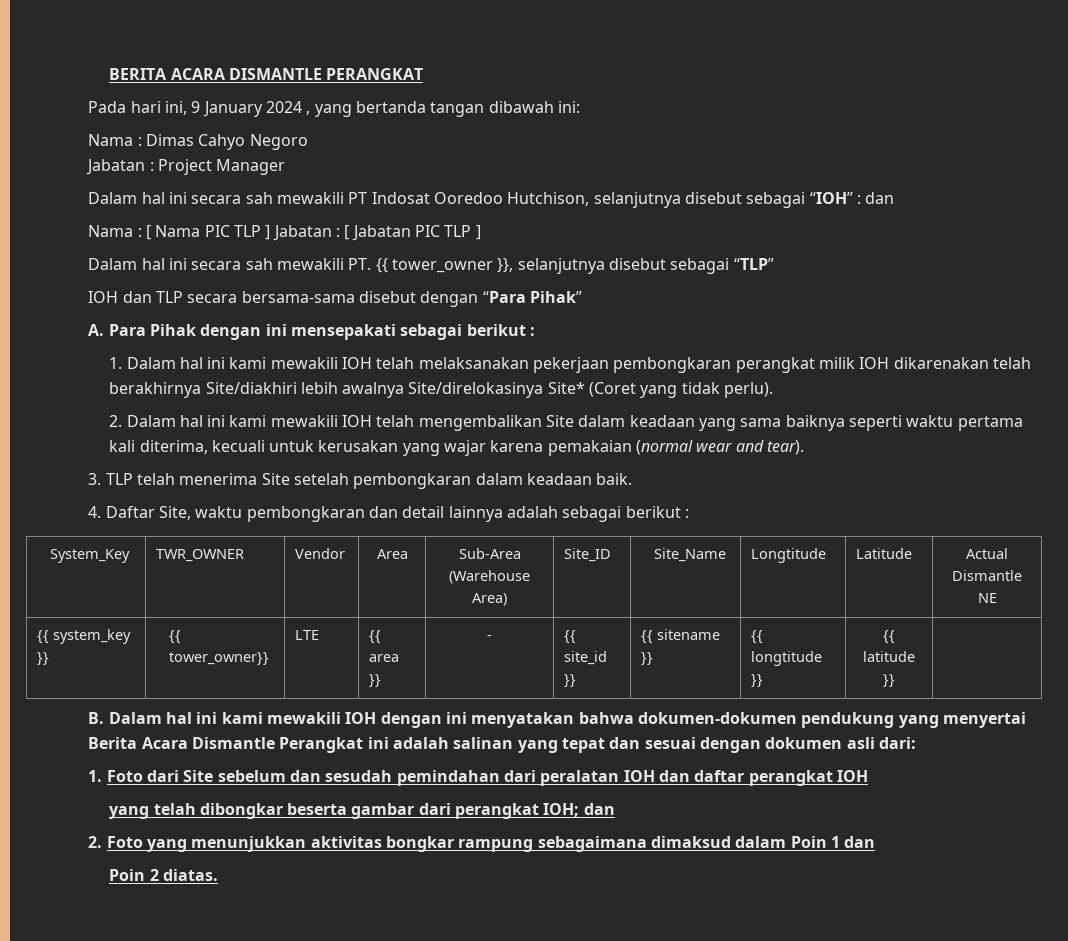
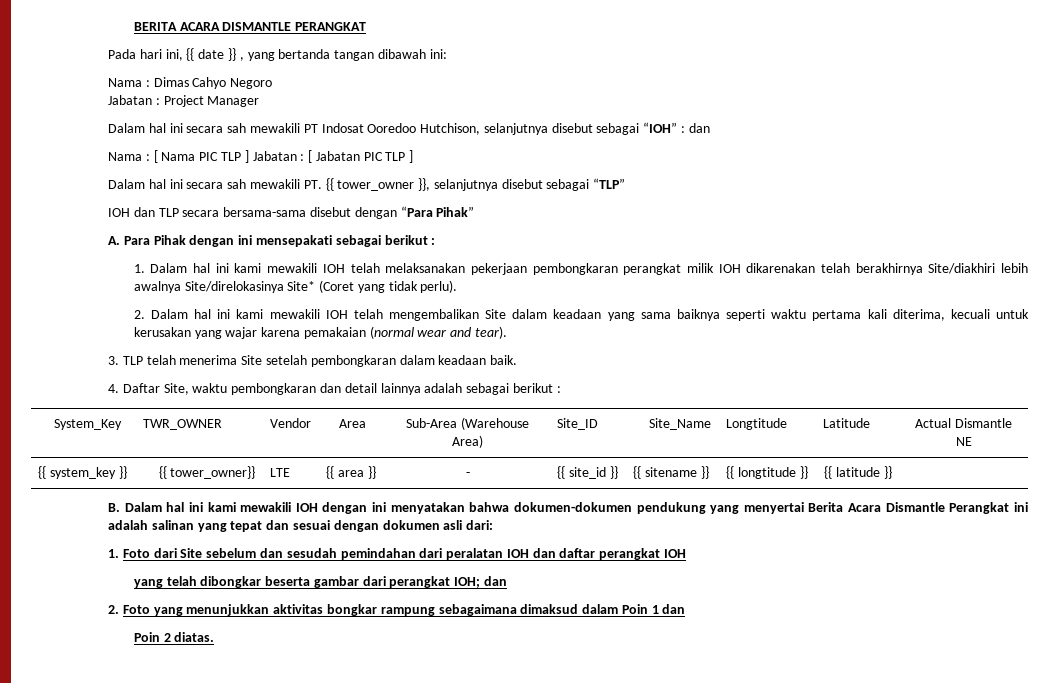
[191,101,302,117] 9 January 2024 -> [186,48,236,61] {{ date }}

